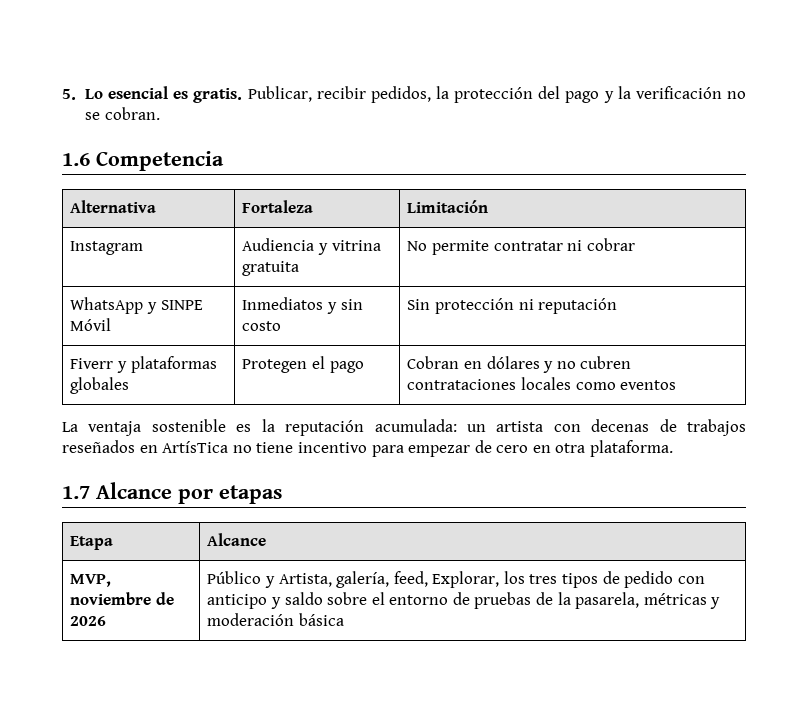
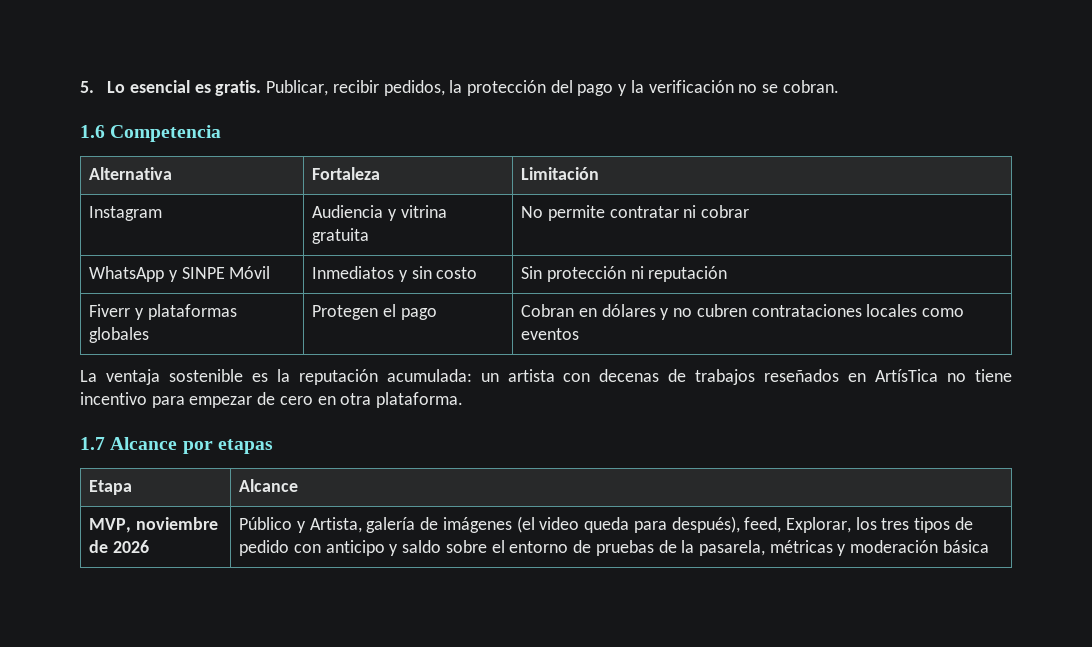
[336,571,390,588] galería, -> [366,516,740,533] galería de imágenes (el video queda para después),

